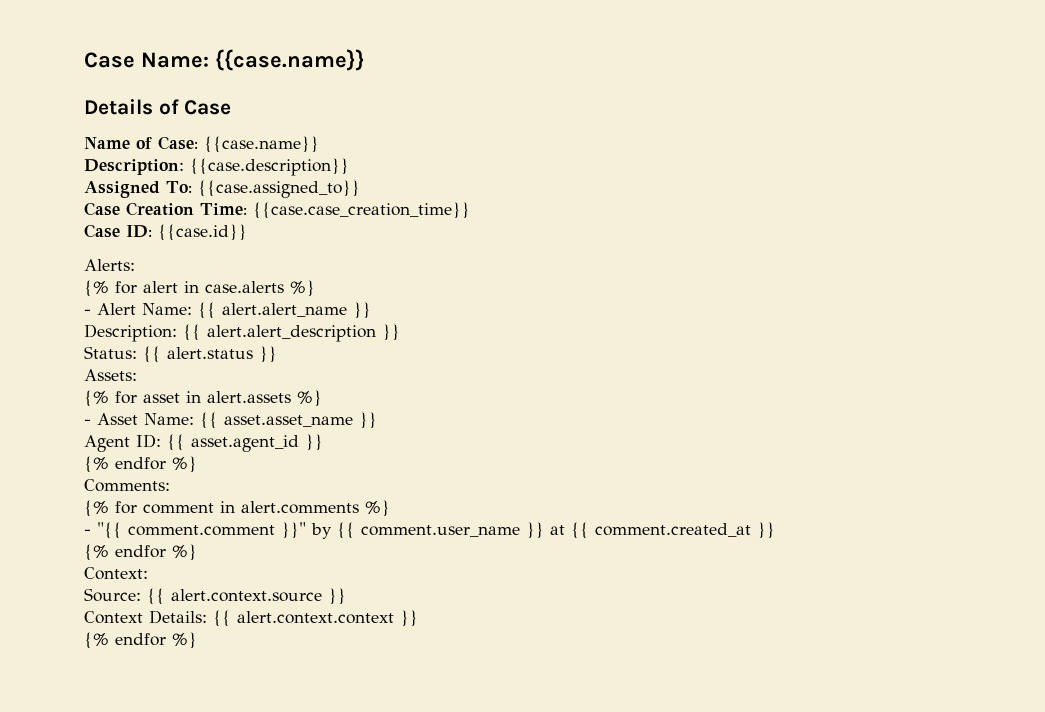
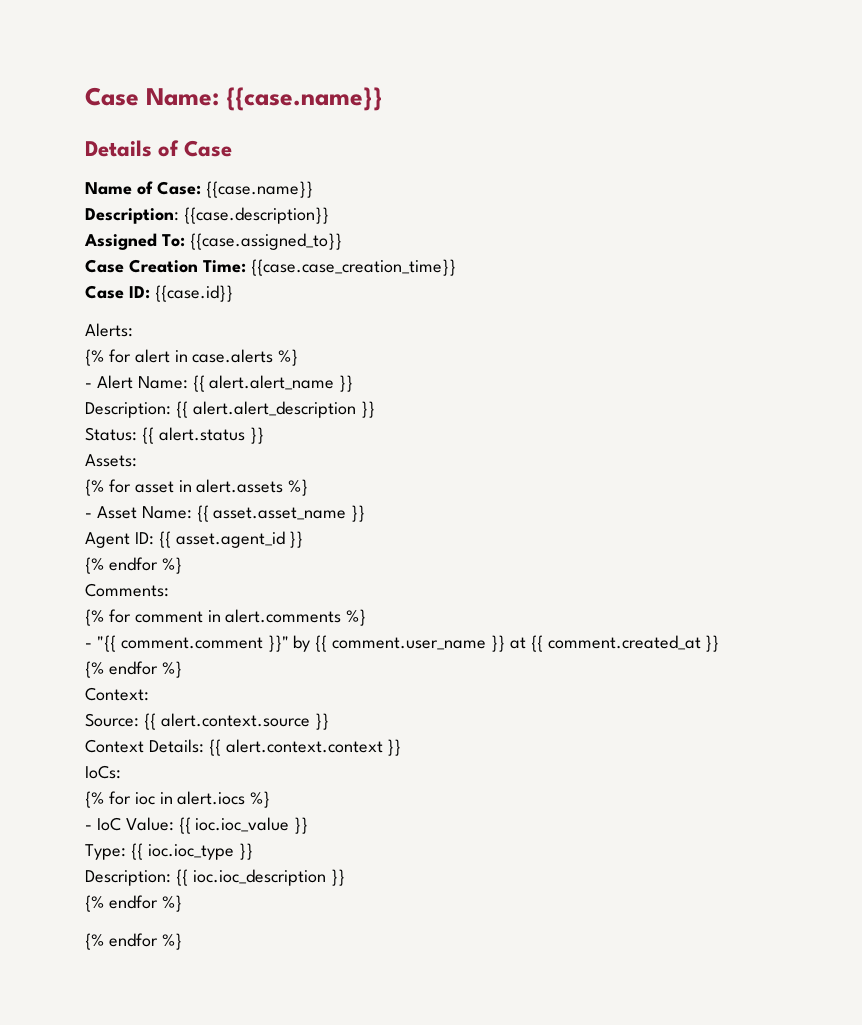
[84,632,197,649] // {% endfor %} -> [85,765,121,779] [85,791,271,808] [85,817,309,834] [85,843,253,860] [85,869,345,886] [85,895,182,912] [85,933,182,950] // IoCs: // {% for ioc in alert.iocs %} // - IoC Value: {{ ioc.ioc_value }} // Type: {{ ioc.ioc_type }} // Description: {{ ioc.ioc_description }} // {% endfor %} // {% endfor %}

